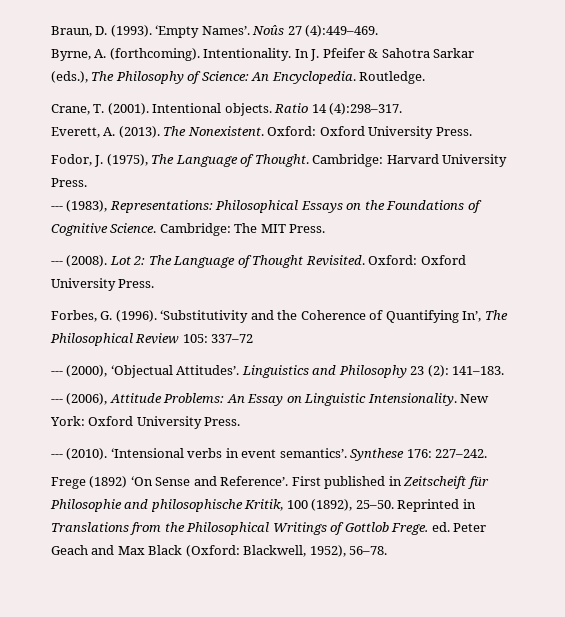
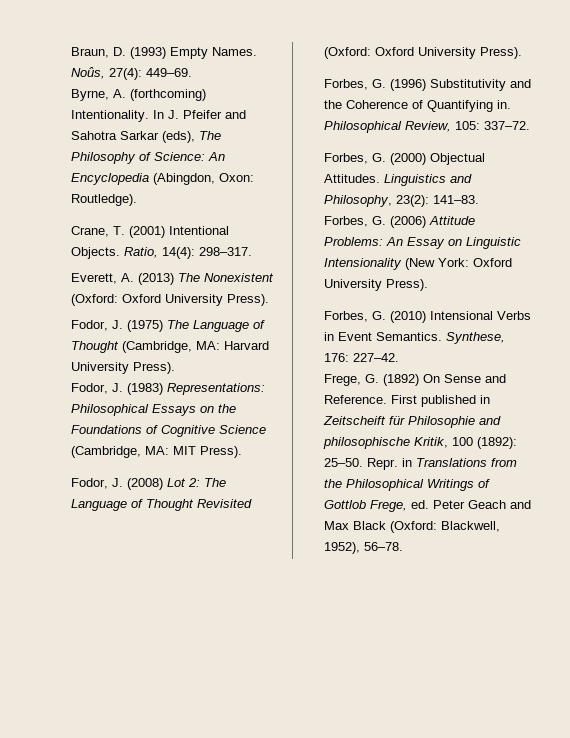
[110,25,379,38] (1993). ‘Empty Names’. Noûs 27 (4):449–469. -> [129,47,257,59] [70,67,192,80] (1993) Empty Names. Noûs, 27(4): 449–69.
[109,48,200,61] (forthcoming). -> [129,89,206,101] (forthcoming)
[368,49,379,58] & -> [224,110,246,119] and
[50,71,88,83] (eds.), -> [161,131,195,143] (eds),
[271,71,426,84] [50,103,403,116] [50,126,472,139] [50,154,508,167] [50,178,87,187] [50,200,108,212] Encyclopedia. Routledge. // Crane, T. (2001). Intentional objects. Ratio 14 (4):298–317. // Everett, A. (2013). The Nonexistent. Oxford: Oxford University Press. // Fodor, J. (1975), The Language of Thought. Cambridge: Harvard University Press. // --- (1983), -> [70,173,254,185] [70,194,137,206] [70,226,229,238] [70,247,252,259] [70,273,274,285] [70,294,269,306] [70,320,265,332] [70,341,269,353] [70,362,175,374] [70,383,163,395] Encyclopedia (Abingdon, Oxon: Routledge). // Crane, T. (2001) Intentional Objects. Ratio, 14(4): 298–317. // Everett, A. (2013) The Nonexistent (Oxford: Oxford University Press). // Fodor, J. (1975) The Language of Thought (Cambridge, MA: Harvard University Press). // Fodor, J. (1983)
[110,223,326,236] [50,255,108,267] Science. Cambridge: The MIT Press. // --- (2008). -> [218,425,266,434] [70,446,242,458] [70,478,163,490] Science (Cambridge, MA: MIT Press). // Fodor, J. (2008)
[305,255,466,266] [50,278,155,291] [50,310,249,323] Revisited. Oxford: Oxford University Press. // Forbes, G. (1996). ‘Substitutivity -> [196,499,252,508] [323,47,522,59] [323,79,506,91] Revisited (Oxford: Oxford University Press). // Forbes, G. (1996) Substitutivity
[462,310,508,322] [49,333,254,346] [50,365,505,378] [50,393,108,405] In’, The Philosophical Review 105: 337–72 // --- (2000), ‘Objectual Attitudes’. Linguistics and Philosophy 23 (2): 141–183. // --- (2006), -> [496,100,511,109] [323,121,530,133] [323,153,485,165] [323,174,472,186] [323,195,479,207] [323,216,426,228] in. Philosophical Review, 105: 337–72. // Forbes, G. (2000) Objectual Attitudes. Linguistics and Philosophy, 23(2): 141–83. // Forbes, G. (2006)
[367,393,490,406] Intensionality. New -> [323,258,435,270] Intensionality (New
[204,417,241,426] [50,448,488,461] [50,476,153,489] Press. // --- (2010). ‘Intensional verbs in event semantics’. Synthese 176: 227–242. // Frege (1892) ‘On -> [385,279,428,291] [323,311,531,323] [323,332,505,344] [323,353,399,362] [323,374,440,386] Press). // Forbes, G. (2010) Intensional Verbs in Event Semantics. Synthese, 176: 227–42. // Frege, G. (1892) On
[220,476,289,486] Reference’. -> [323,395,387,404] Reference.
[311,499,460,512] (1892), 25–50. Reprinted -> [476,437,517,449] [323,458,398,470] (1892): 25–50. Repr.
[391,523,429,535] Frege. -> [369,500,407,512] Frege,

